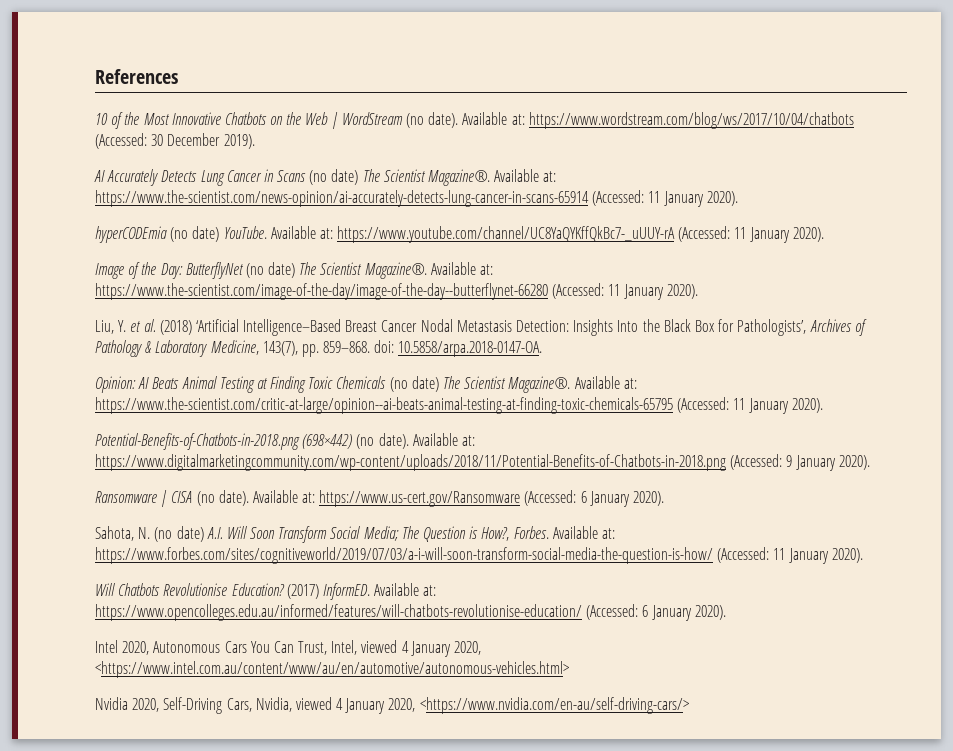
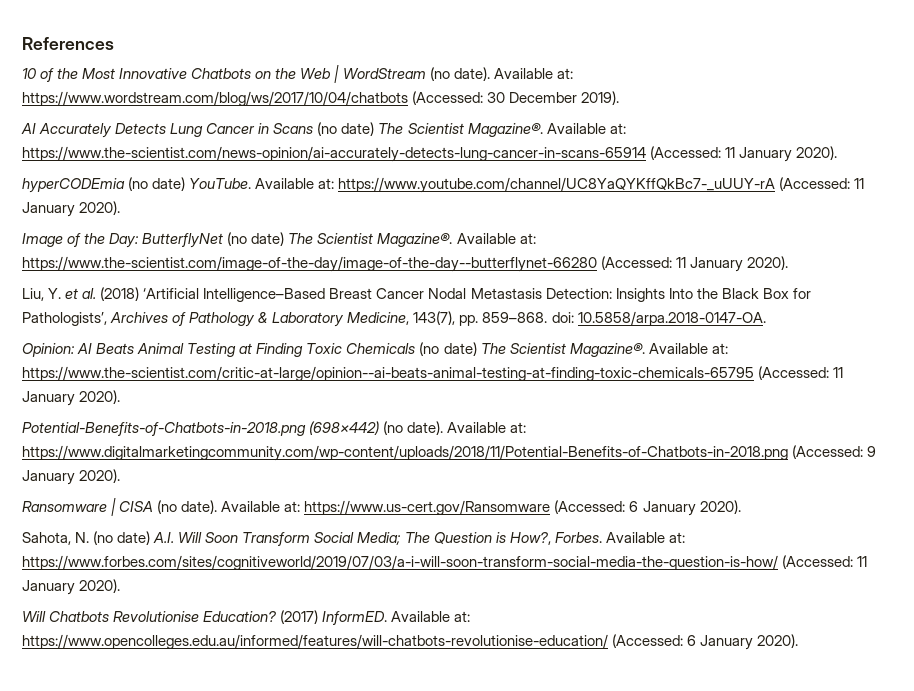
[95,640,482,657] [95,661,569,678] [95,697,689,714] // Intel 2020, Autonomous Cars You Can Trust, Intel, viewed 4 January 2020, <https://www.intel.com.au/content/www/au/en/automotive/autonomous-vehicles.html> // Nvidia 2020, Self-Driving Cars, Nvidia, viewed 4 January 2020, <https://www.nvidia.com/en-au/self-driving-cars/> -> (799, 641) none

